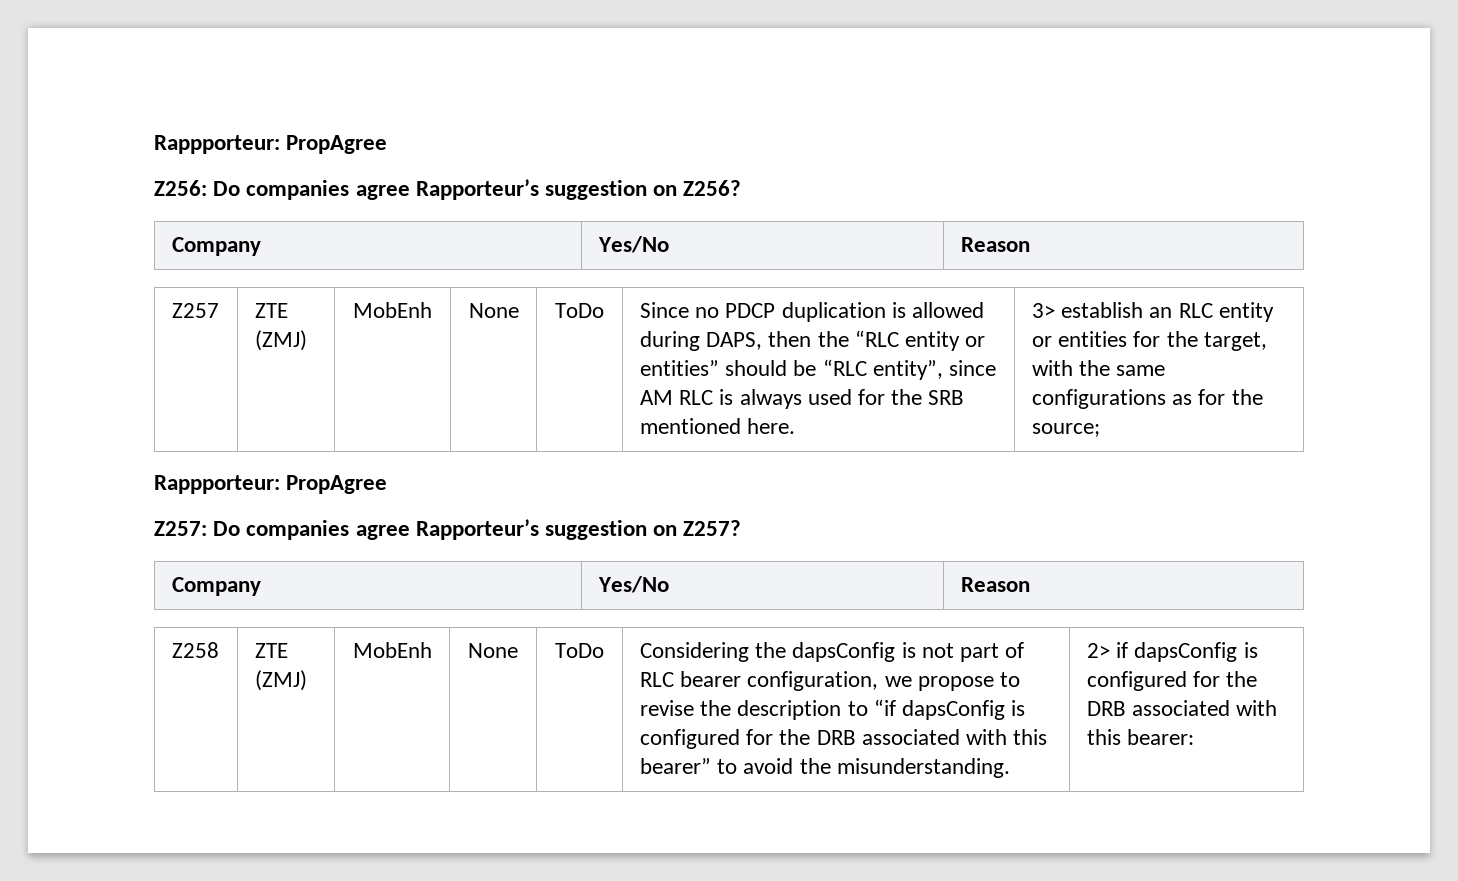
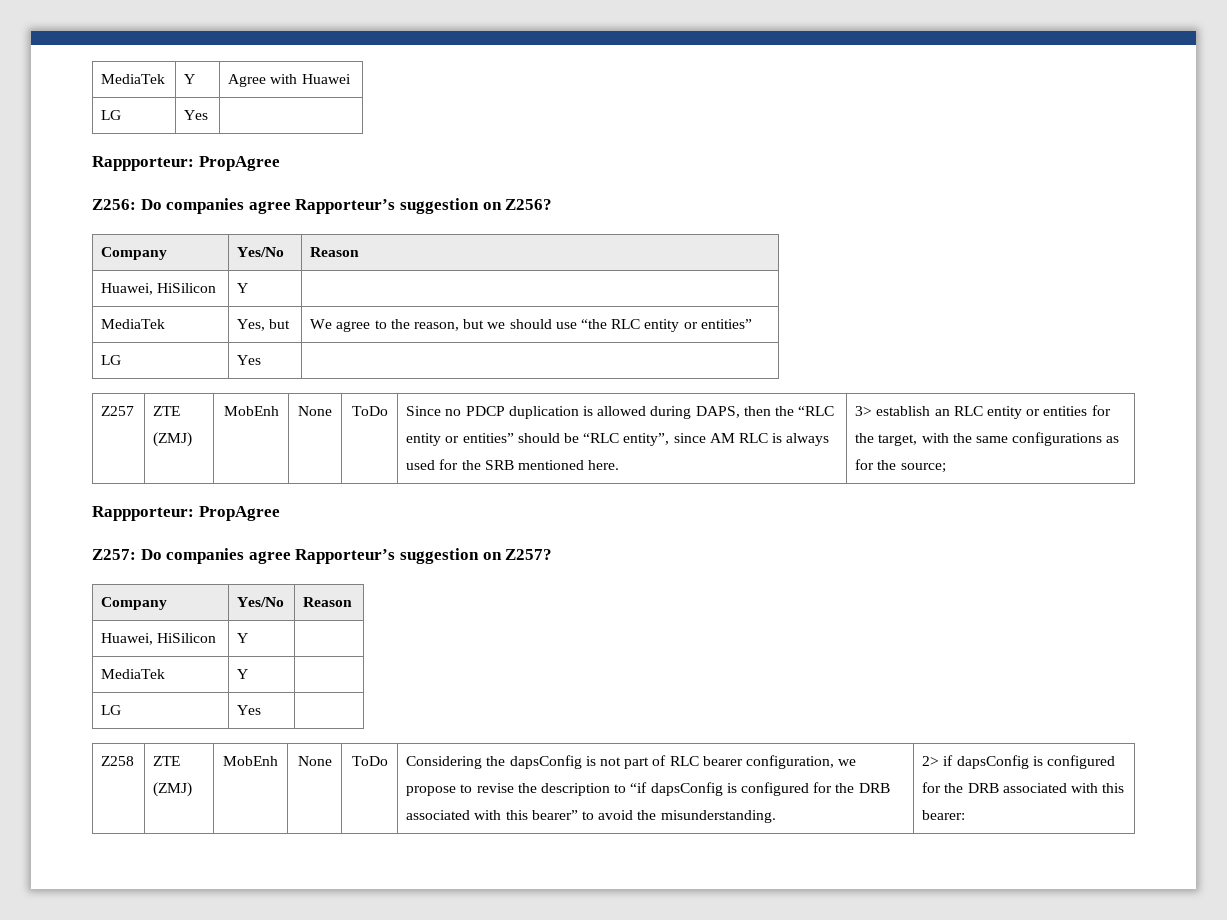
(154, 144) none -> [101,74,166,84] [184,74,196,84] [228,74,351,87] [101,110,122,120] [184,110,209,120] MediaTek | Y | Agree with Huawei // LG | Yes | //
(1030, 244) none -> [101,283,217,295] [237,283,249,293] [101,319,166,329] [237,319,291,331] [310,319,752,332] [101,355,122,365] [237,355,262,365] // Huawei, HiSilicon | Y | // MediaTek | Yes, but | We agree to the reason, but we should use “the RLC entity or entities” // LG | Yes |
(1030, 584) none -> [101,633,217,645] [237,633,249,643] [101,669,166,679] [237,669,249,679] [101,705,122,715] [237,705,262,715] // Huawei, HiSilicon | Y | // MediaTek | Y | // LG | Yes |

